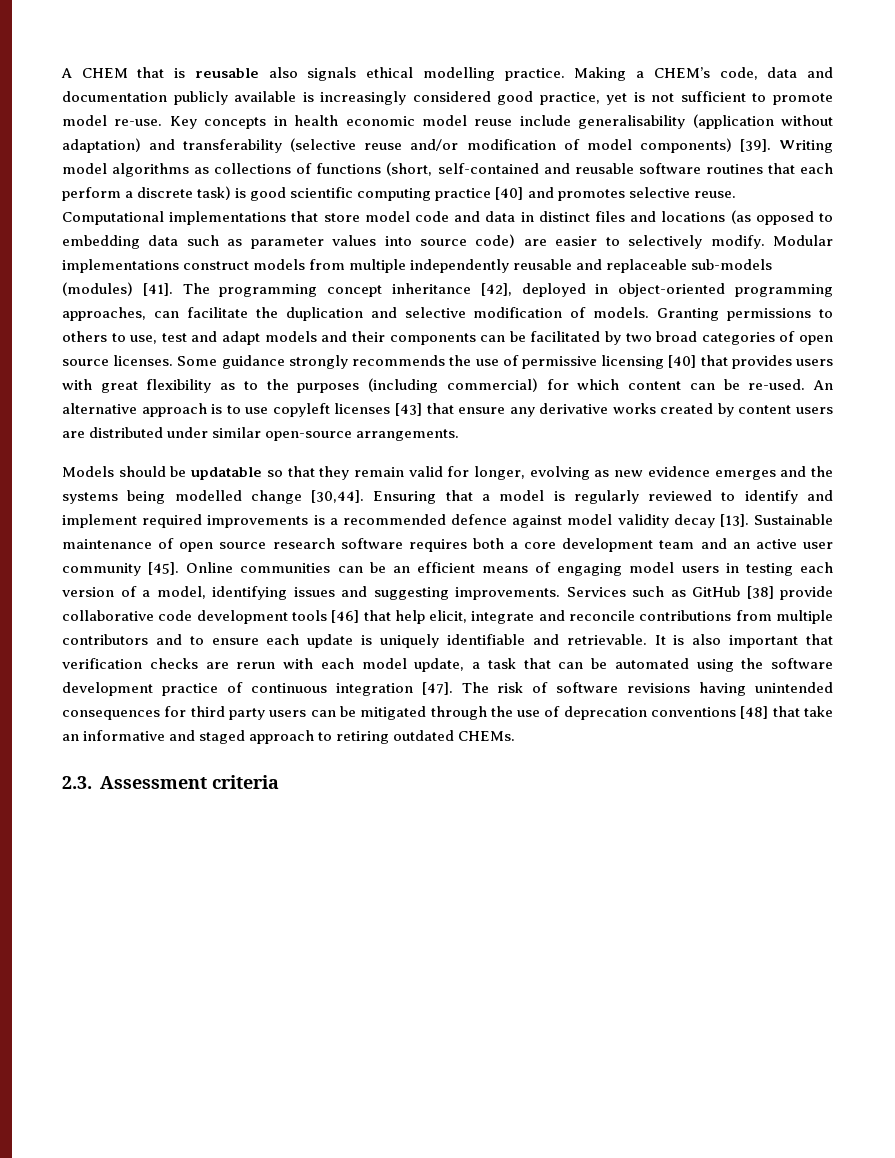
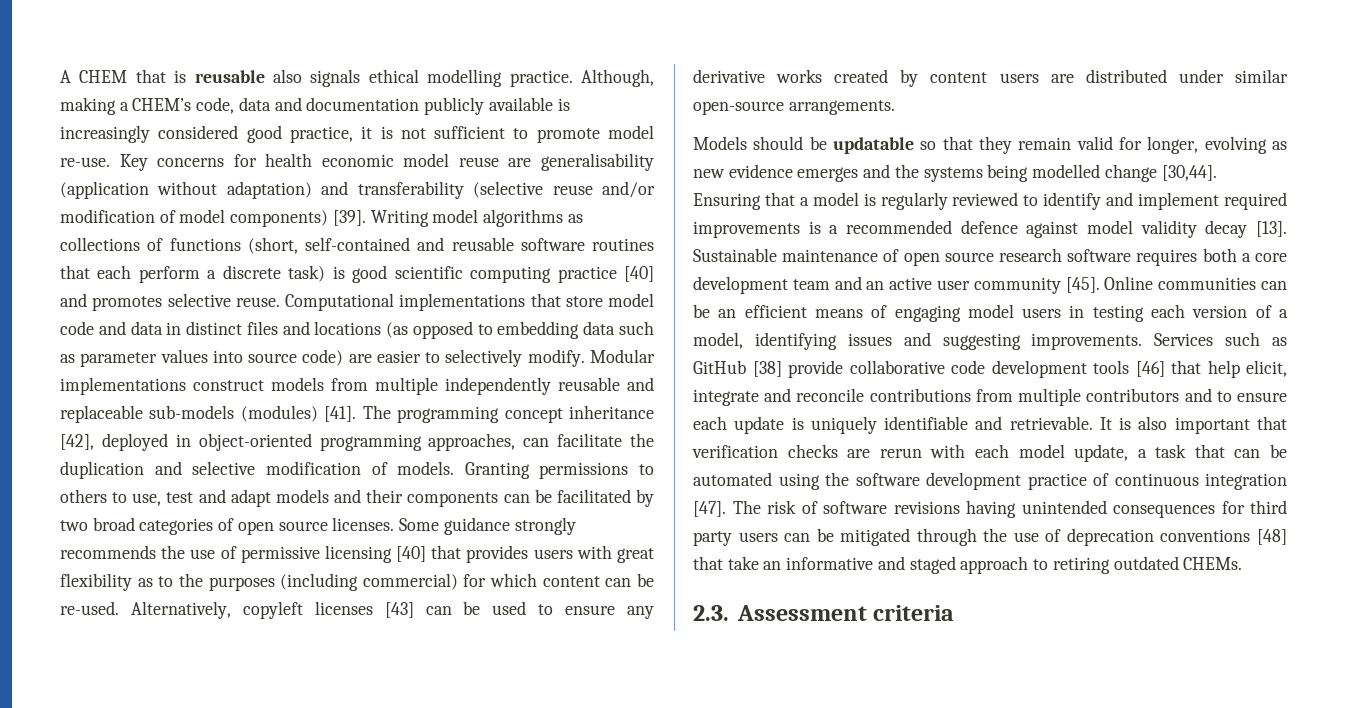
[574,67,627,81] Making -> [580,69,654,87] [60,97,116,115] Although, making
[606,93,628,105] yet -> [361,126,373,139] it
[204,116,287,129] concepts in -> [157,154,257,167] concerns for
[519,115,571,126] include -> [508,158,532,167] are
[813,380,834,390] [62,403,454,417] An alternative approach is to use copyleft licenses [43] that -> [130,601,554,619] Alternatively, copyleft licenses [43] can be used to

